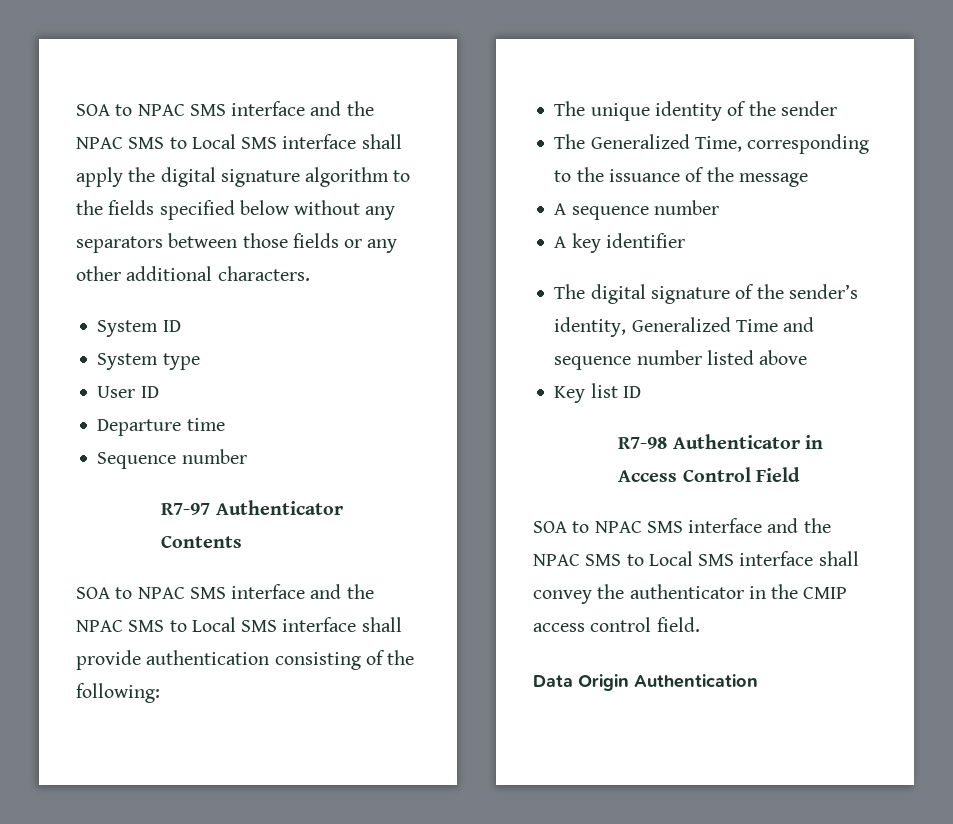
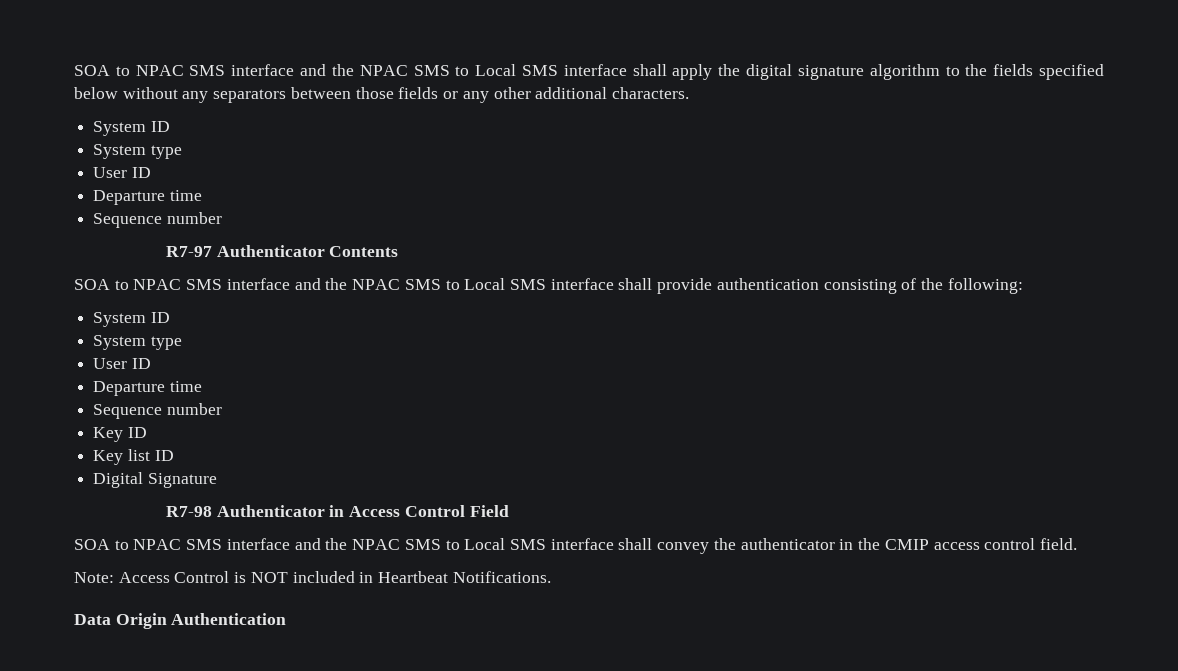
[554,101,837,121] [554,134,870,154] [554,167,808,187] [554,200,719,220] [554,233,685,253] [554,284,858,304] [554,317,815,337] [554,350,808,370] The unique identity of the sender // The Generalized Time, corresponding to the issuance of the message // A sequence number // A key identifier // The digital signature of the sender’s identity, Generalized Time and sequence number listed above -> [93,312,170,327] [93,335,182,350] [93,358,151,369] [93,381,202,396] [93,403,222,419] [93,427,147,442] System ID // System type // User ID // Departure time // Sequence number // Key ID
(641, 392) none -> [93,472,217,488] // Digital Signature
(700, 624) none -> [74,571,551,583] // Note: Access Control is NOT included in Heartbeat Notifications.

